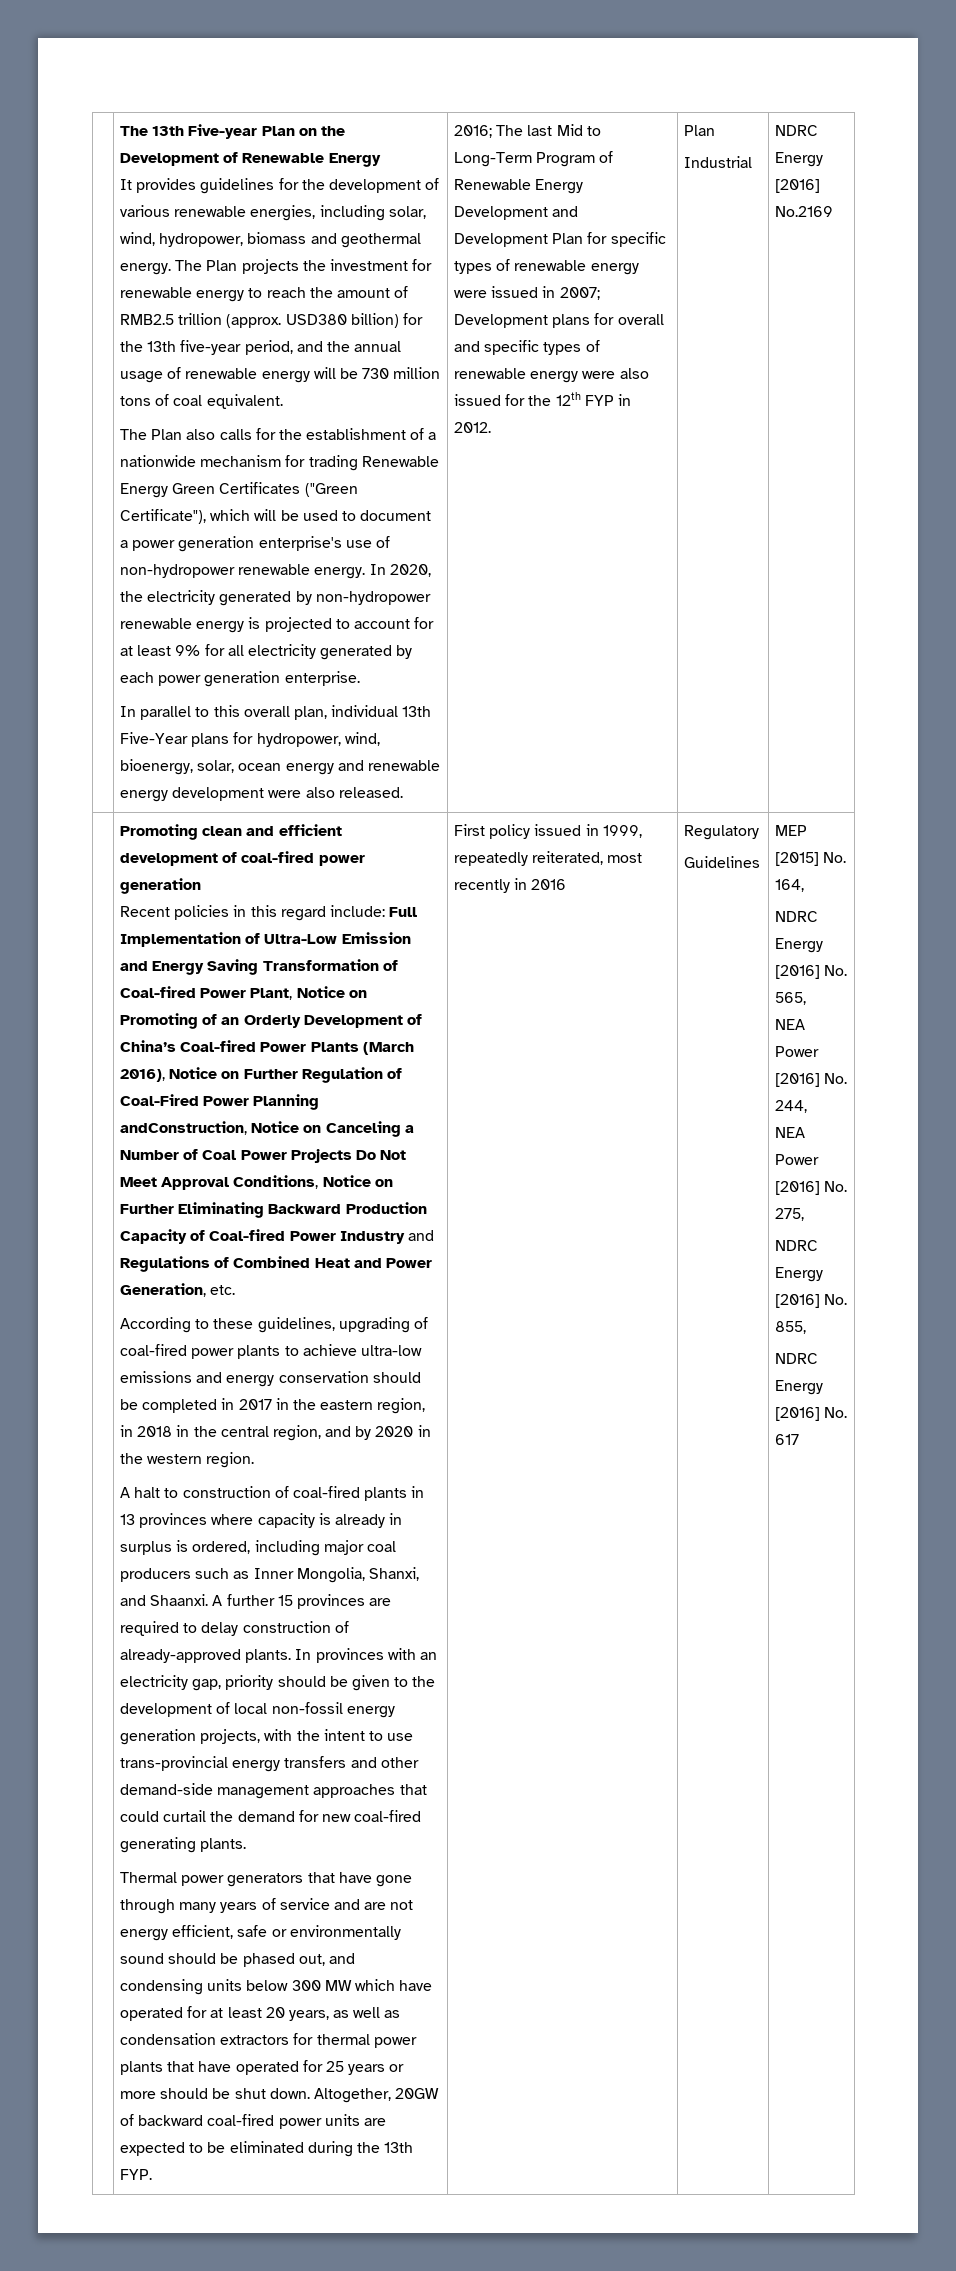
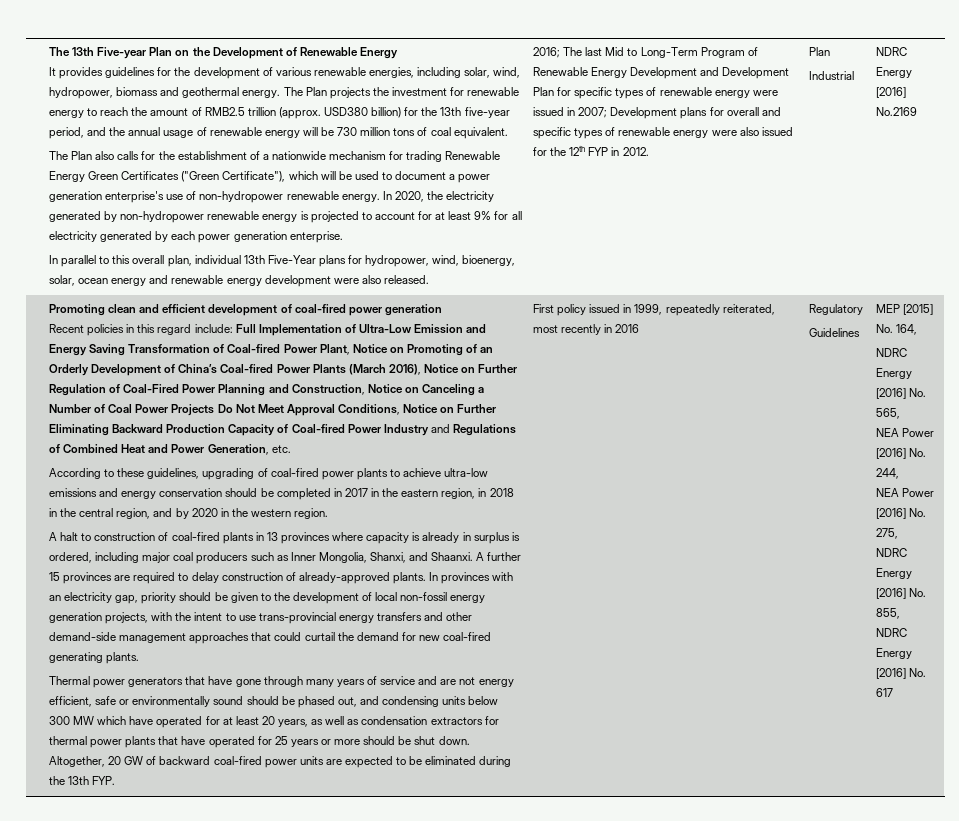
[119,1121,247,1135] andConstruction, -> [268,384,365,395] and Construction,
[395,2088,440,2099] 20GW -> [108,756,144,765] 20 GW

